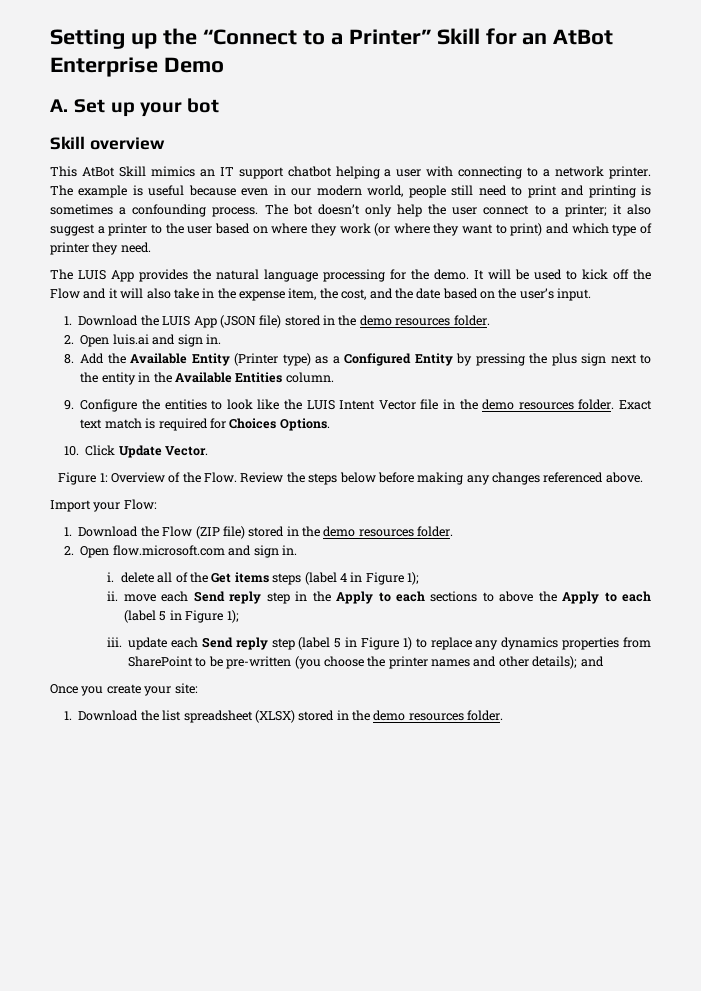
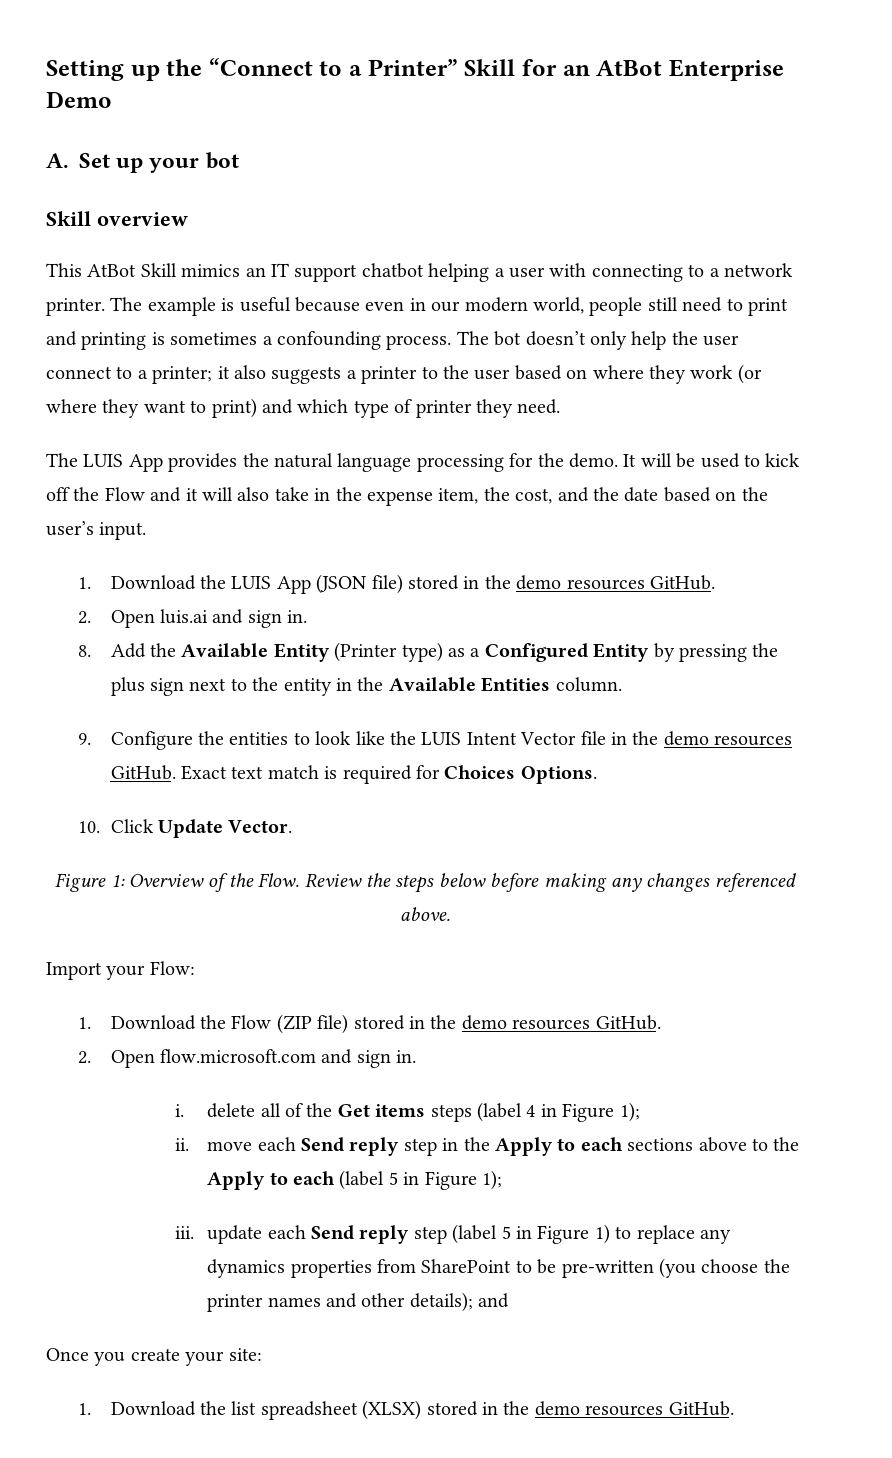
[50,224,95,236] suggest -> [271,366,342,384] suggests
[453,315,490,326] folder. -> [649,575,715,590] GitHub.
[578,399,615,410] folder. -> [110,765,176,780] GitHub.
[417,526,454,537] folder. -> [595,1015,661,1030] GitHub.
[482,591,534,602] to above -> [698,1137,769,1152] above to
[467,710,504,721] folder. -> [668,1401,734,1416] GitHub.

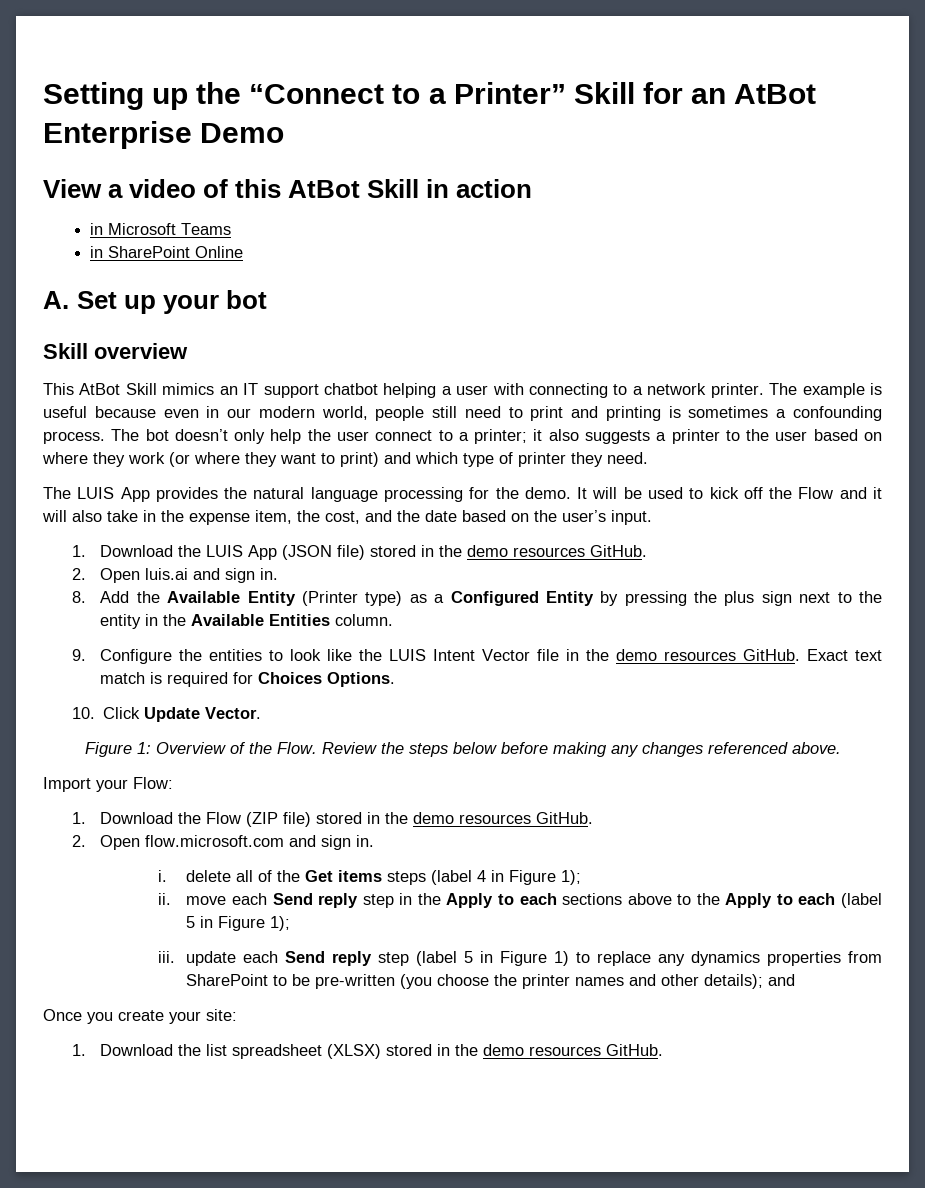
(112, 99) none -> [43,179,533,198] [89,223,231,235] [89,246,243,258] // View a video of this AtBot Skill in action // in Microsoft Teams // in SharePoint Online

